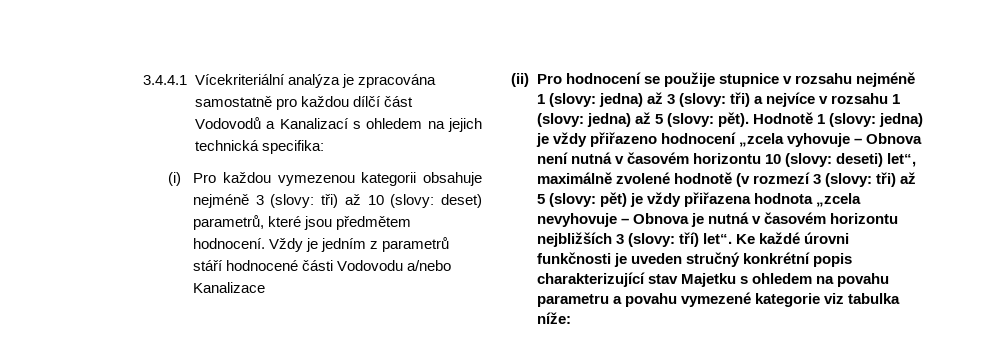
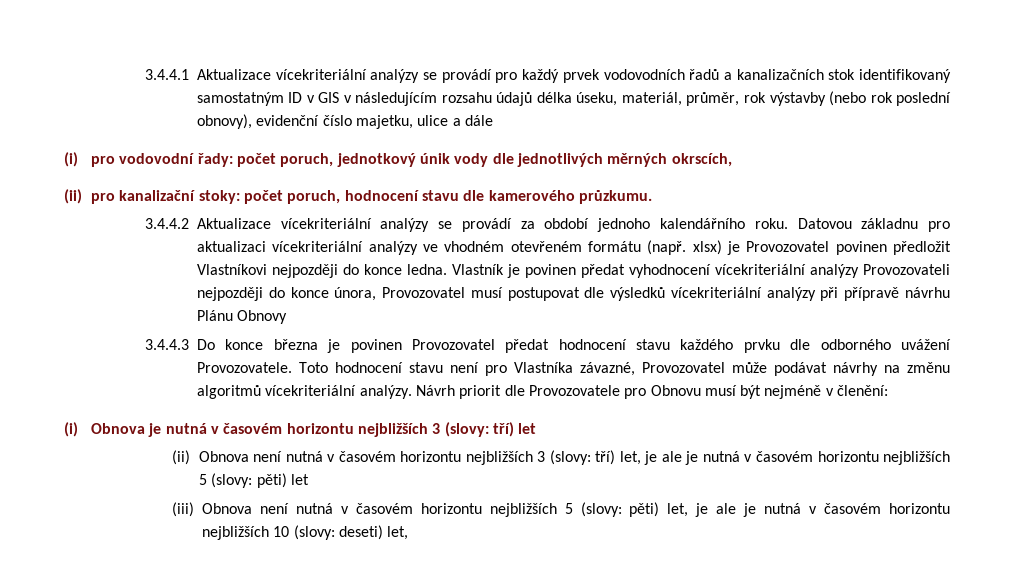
[194,74,437,88] [194,96,414,110] [194,117,482,132] [194,140,324,154] [168,172,483,186] [192,194,483,208] [192,215,412,230] [192,237,450,252] [192,260,452,271] [192,282,265,293] [511,72,915,87] [536,92,901,107] [536,112,923,127] [535,132,922,147] [536,152,916,167] [536,172,916,187] [536,192,861,207] [536,213,629,227] Vícekriteriální analýza je zpracována samostatně pro každou dílčí část Vodovodů a Kanalizací s ohledem na jejich technická specifika: // (i) Pro každou vymezenou kategorii obsahuje nejméně 3 (slovy: tři) až 10 (slovy: deset) parametrů, které jsou předmětem hodnocení. Vždy je jedním z parametrů stáří hodnocené části Vodovodu a/nebo Kanalizace // (ii) Pro hodnocení se použije stupnice v rozsahu nejméně 1 (slovy: jedna) až 3 (slovy: tři) a nejvíce v rozsahu 1 (slovy: jedna) až 5 (slovy: pět). Hodnotě 1 (slovy: jedna) je vždy přiřazeno hodnocení „zcela vyhovuje – Obnova není nutná v časovém horizontu 10 (slovy: deseti) let“, maximálně zvolené hodnotě (v rozmezí 3 (slovy: tři) až 5 (slovy: pět) je vždy přiřazena hodnota „zcela nevyhovuje – -> [196,69,951,83] [196,91,952,106] [196,114,493,129] [64,152,732,167] [64,189,652,204] [144,218,950,232] [196,240,952,255] [196,264,950,278] [196,287,950,301] [196,310,288,324] [144,339,951,353] [196,362,951,376] [196,385,889,399] [64,422,78,437] Aktualizace vícekriteriální analýzy se provádí pro každý prvek vodovodních řadů a kanalizačních stok identifikovaný samostatným ID v GIS v následujícím rozsahu údajů délka úseku, materiál, průměr, rok výstavby (nebo rok poslední obnovy), evidenční číslo majetku, ulice a dále // (i) pro vodovodní řady: počet poruch, jednotkový únik vody dle jednotlivých měrných okrscích, // (ii) pro kanalizační stoky: počet poruch, hodnocení stavu dle kamerového průzkumu. // 3.4.4.2 Aktualizace vícekriteriální analýzy se provádí za období jednoho kalendářního roku. Datovou základnu pro aktualizaci vícekriteriální analýzy ve vhodném otevřeném formátu (např. xlsx) je Provozovatel povinen předložit Vlastníkovi nejpozději do konce ledna. Vlastník je povinen předat vyhodnocení vícekriteriální analýzy Provozovateli nejpozději do konce února, Provozovatel musí postupovat dle výsledků vícekriteriální analýzy při přípravě návrhu Plánu Obnovy // 3.4.4.3 Do konce března je povinen Provozovatel předat hodnocení stavu každého prvku dle odborného uvážení Provozovatele. Toto hodnocení stavu není pro Vlastníka závazné, Provozovatel může podávat návrhy na změnu algoritmů vícekriteriální analýzy. Návrh priorit dle Provozovatele pro Obnovu musí být nejméně v členění: // (i)
[702,232,849,244] [536,252,852,267] [536,272,889,287] [536,292,900,307] [536,312,571,324] let“. Ke každé úrovni funkčnosti je uveden stručný konkrétní popis charakterizující stav Majetku s ohledem na povahu parametru a povahu vymezené kategorie viz tabulka níže: -> [518,423,537,434] [171,450,950,465] [198,473,309,488] [171,502,950,517] [201,525,409,540] let // (ii) Obnova není nutná v časovém horizontu nejbližších 3 (slovy: tří) let, je ale je nutná v časovém horizontu nejbližších 5 (slovy: pěti) let // (iii) Obnova není nutná v časovém horizontu nejbližších 5 (slovy: pěti) let, je ale je nutná v časovém horizontu nejbližších 10 (slovy: deseti) let,

